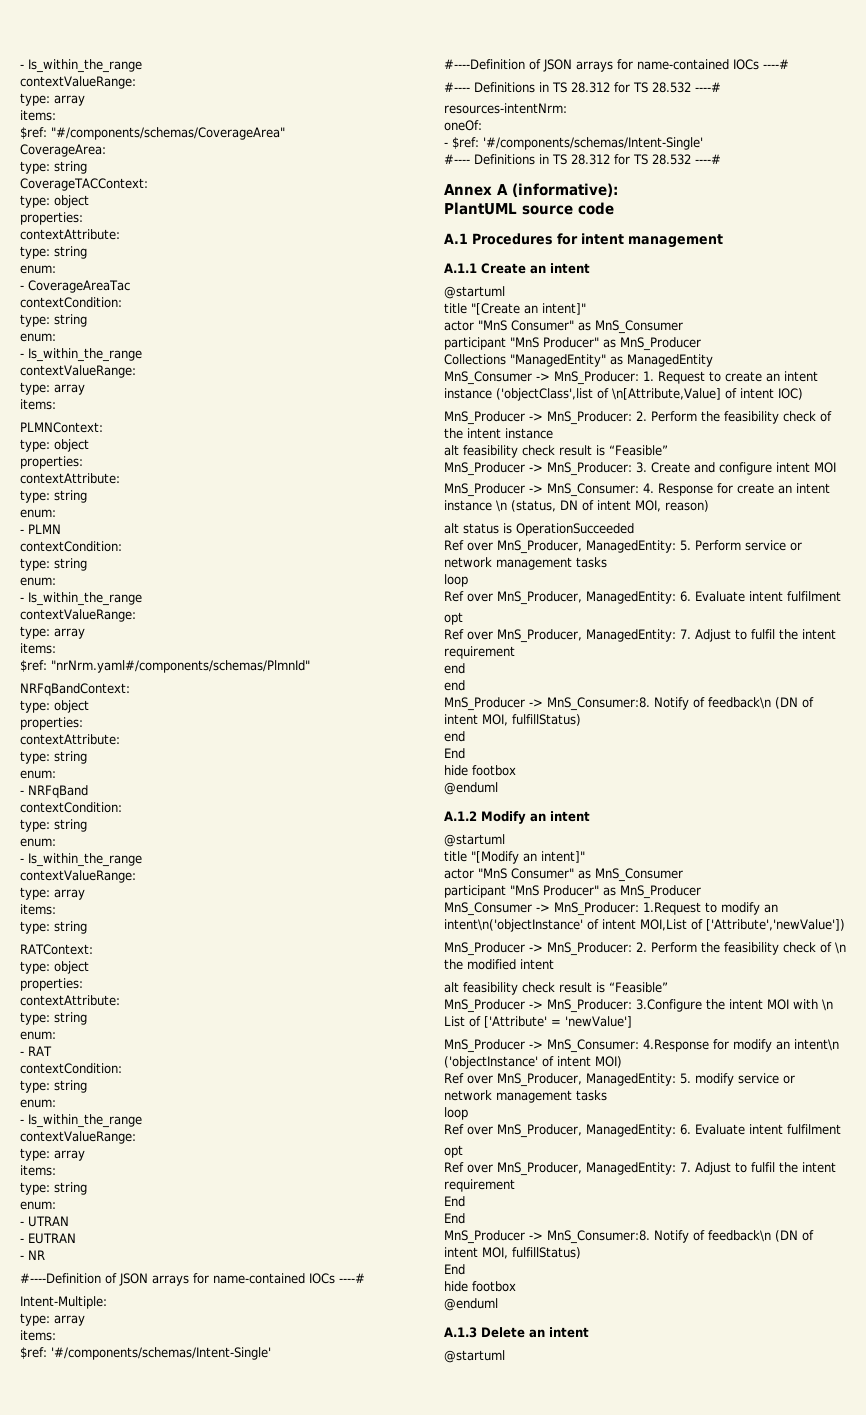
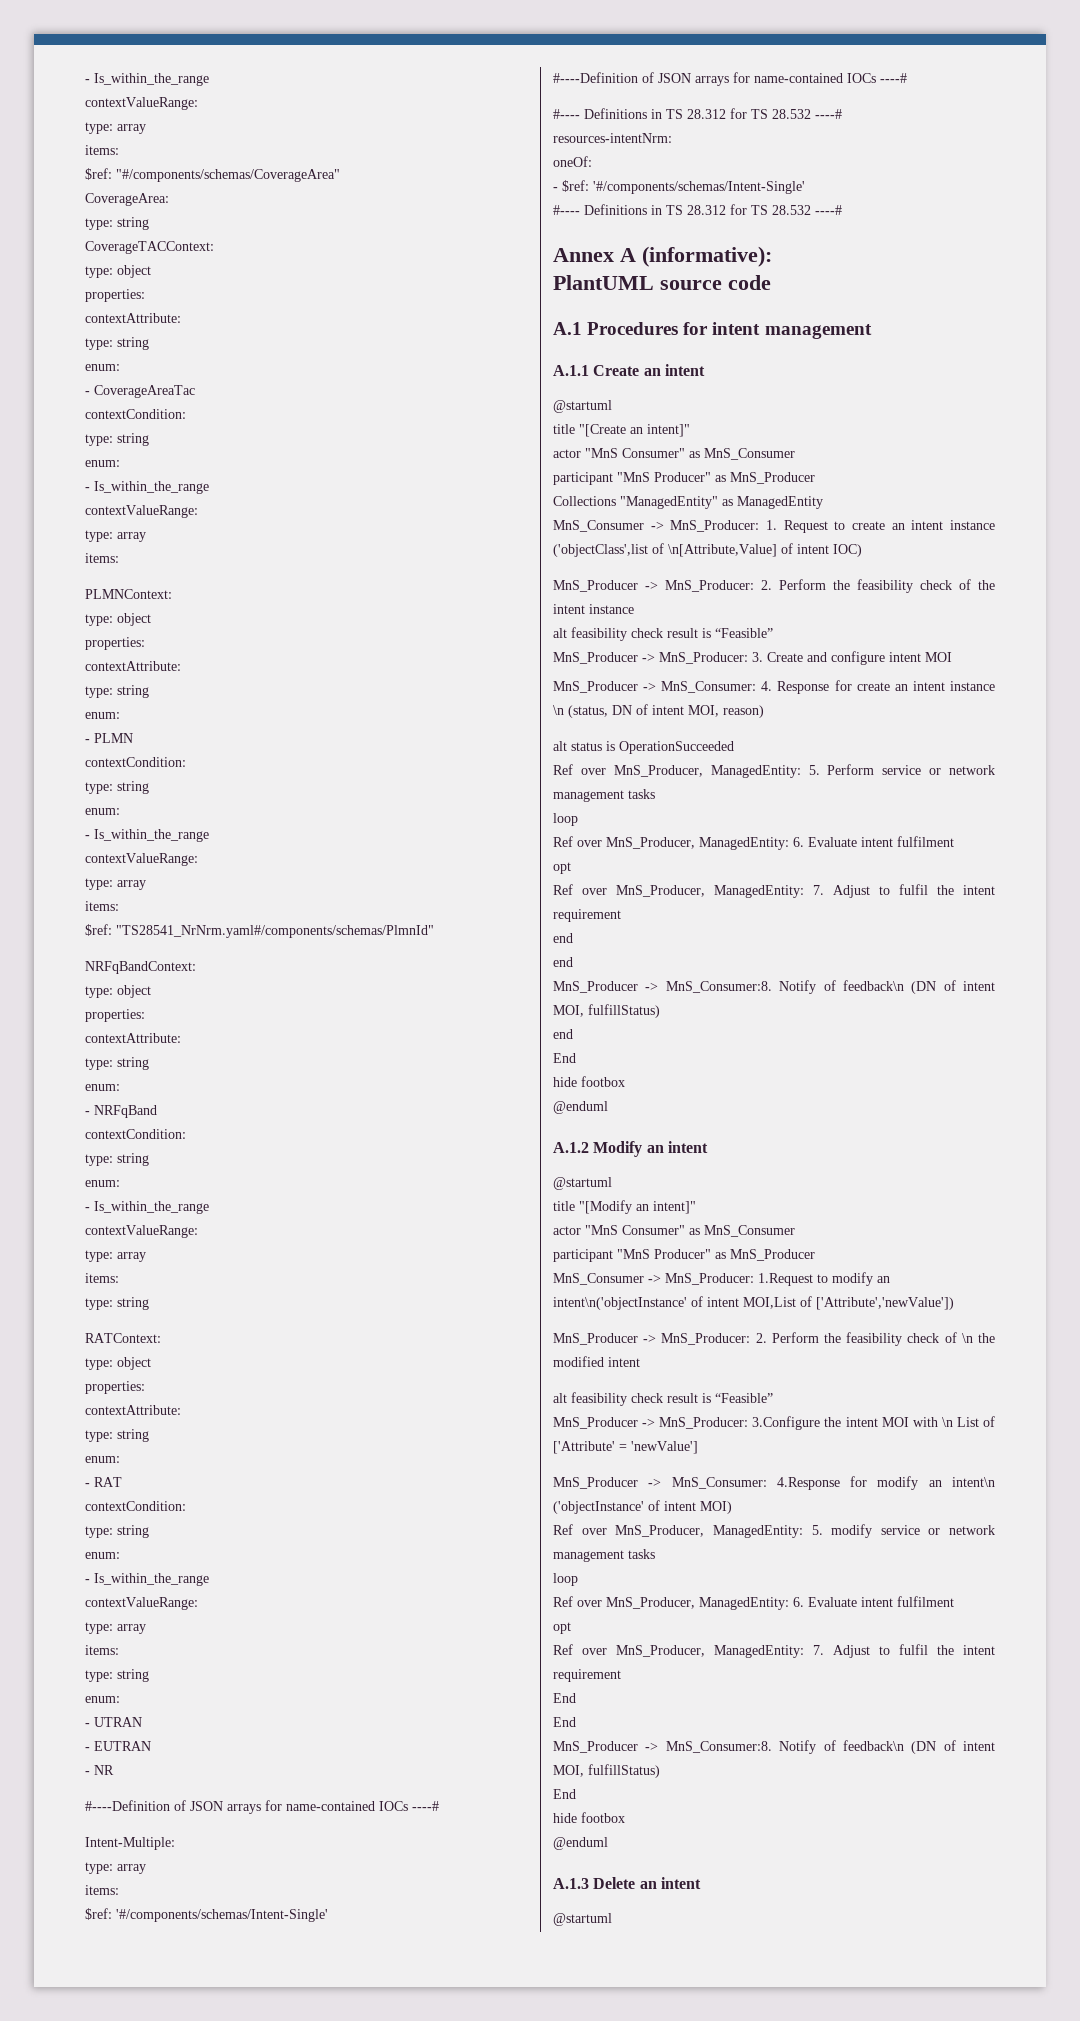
[51,660,310,673] "nrNrm.yaml#/components/schemas/PlmnId" -> [116,925,434,938] "TS28541_NrNrm.yaml#/components/schemas/PlmnId"

